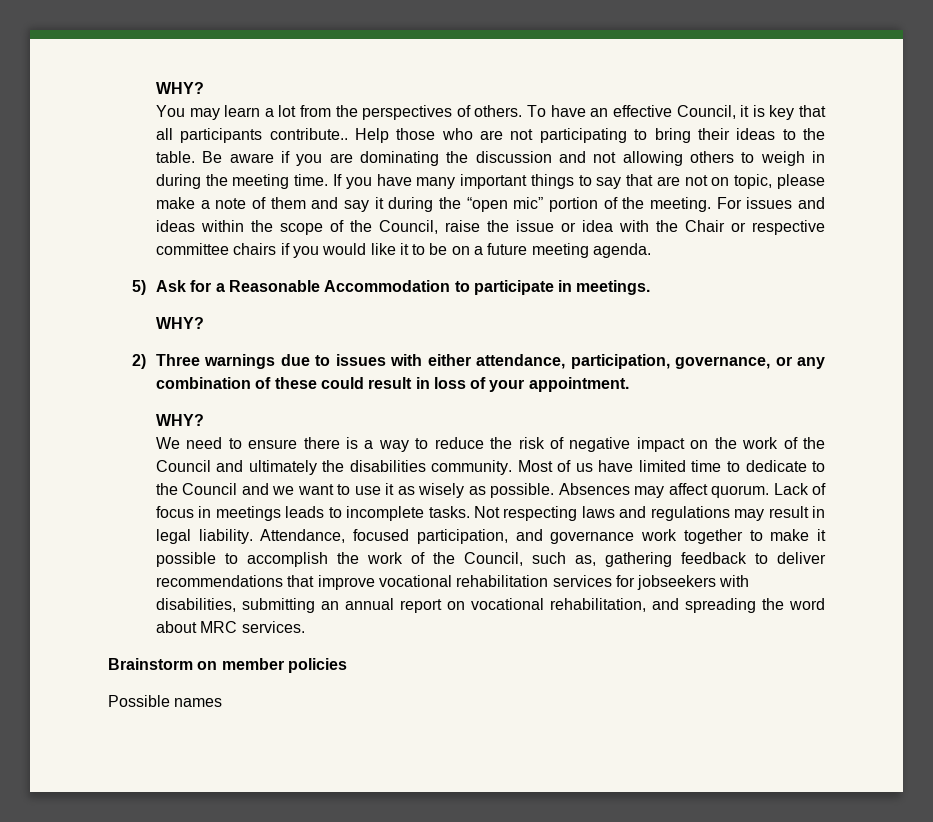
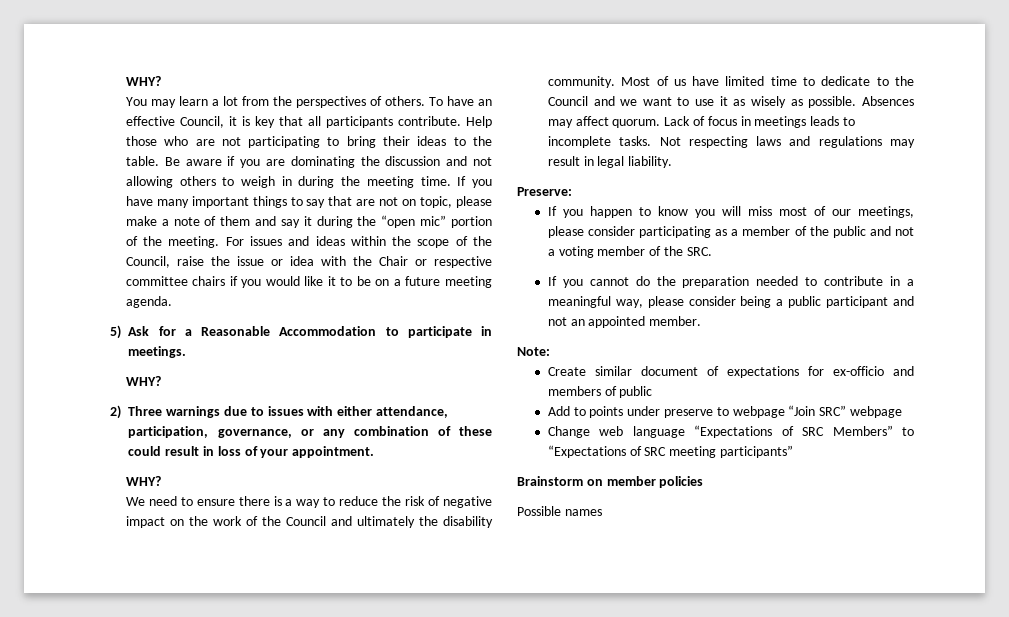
[269,128,348,140] contribute.. -> [397,116,461,126] contribute.
[349,460,426,472] disabilities -> [443,516,493,528] disability
[260,529,827,544] [155,552,826,567] [155,575,750,590] [155,598,826,613] [155,621,305,633] Attendance, focused participation, and governance work together to make it possible to accomplish the work of the Council, such as, gathering feedback to deliver recommendations that improve vocational rehabilitation services for jobseekers with disabilities, submitting an annual report on vocational rehabilitation, and spreading the word about MRC services. -> [517,187,572,196] [547,206,914,218] [547,226,914,238] [547,246,712,258] [547,276,914,288] [547,296,914,308] [547,316,702,328] [517,347,550,356] [547,366,914,378] [547,386,653,398] [547,405,902,418] [547,425,914,438] [547,445,793,458] // Preserve: // If you happen to know you will miss most of our meetings, please consider participating as a member of the public and not a voting member of the SRC. // If you cannot do the preparation needed to contribute in a meaningful way, please consider being a public participant and not an appointed member. // Note: // Create similar document of expectations for ex-officio and members of public // Add to points under preserve to webpage “Join SRC” webpage // Change web language “Expectations of SRC Members” to “Expectations of SRC meeting participants”

